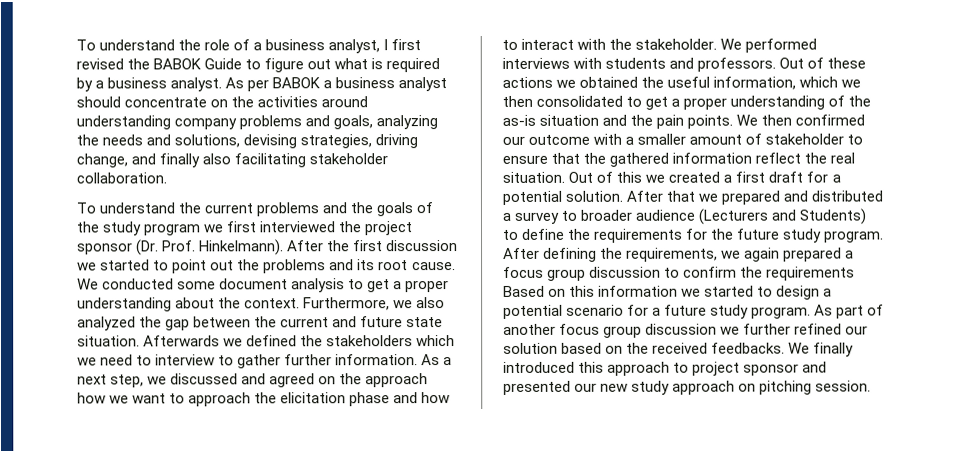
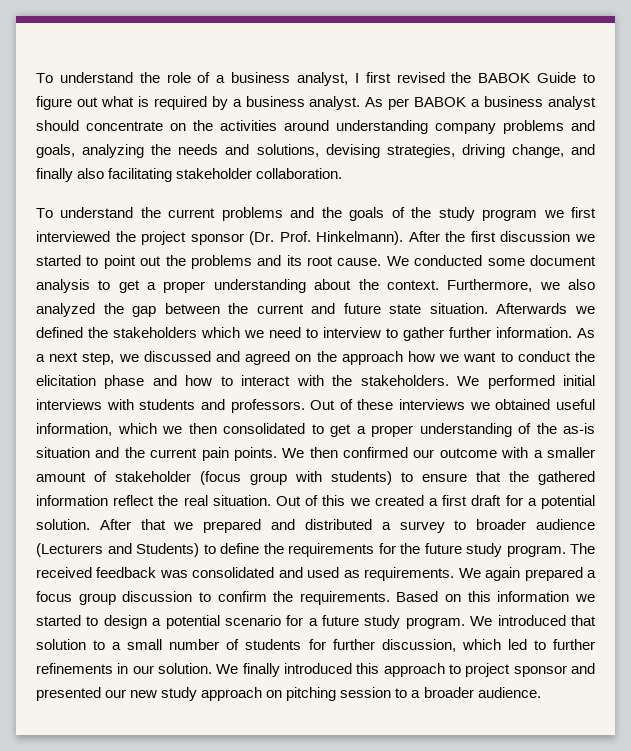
[188,392,252,407] approach -> [517,351,571,362] conduct
[635,38,718,50] stakeholder. -> [360,375,449,386] stakeholders.
(818, 45) none -> [563,375,595,386] initial
[502,76,553,88] actions -> [399,399,466,410] interviews
[641,76,665,88] the -> (551, 404) none
(654, 120) none -> [150,448,198,458] current
(845, 139) none -> [200,471,392,485] (focus group with students)
[503,247,742,262] After defining the requirements, we -> [570,543,595,554] [36,567,481,581] The received feedback was consolidated and used as requirements. We
[766,266,856,281] requirements -> [299,591,390,605] requirements.
[814,304,885,319] [503,323,869,338] [503,342,786,354] As part of another focus group discussion we further refined our solution based on the received feedbacks. -> [470,615,596,626] [36,639,596,652] [36,663,212,674] We introduced that solution to a small number of students for further discussion, which led to further refinements in our solution.
[815,380,872,392] session. -> [340,687,541,698] session to a broader audience.

